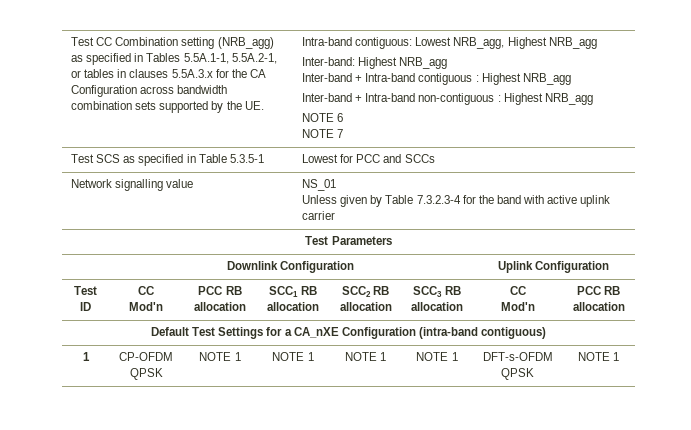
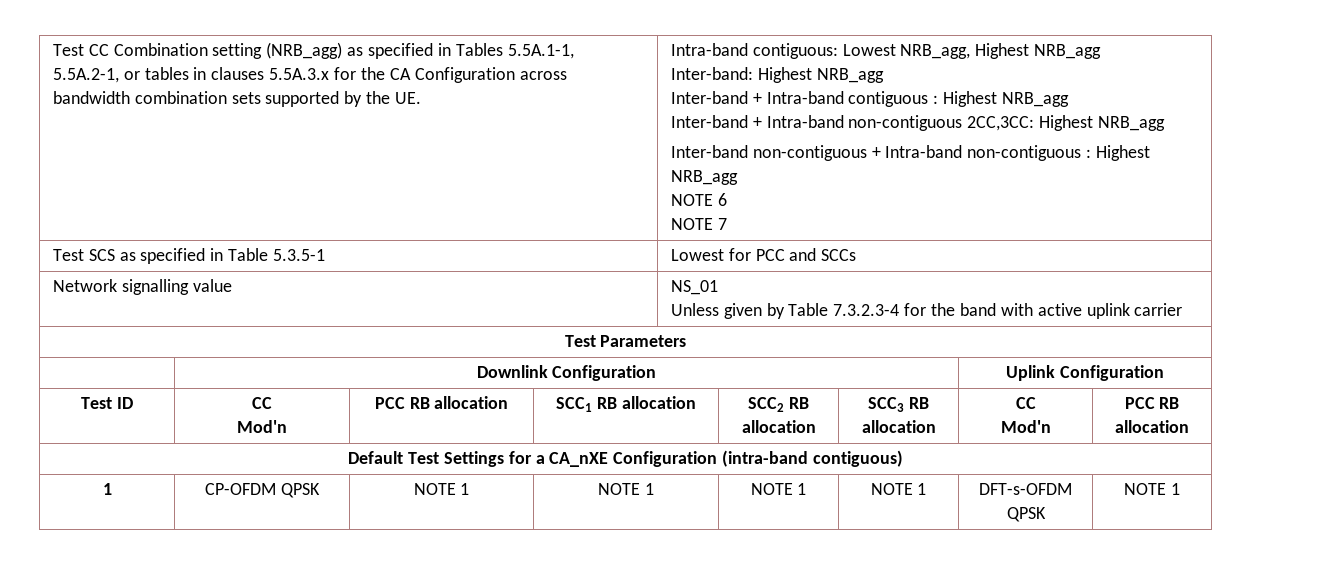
(495, 99) none -> [967,115,1166,131] [670,145,1082,161] 2CC,3CC: Highest NRB_agg // Inter-band non-contiguous + Intra-band non-contiguous

